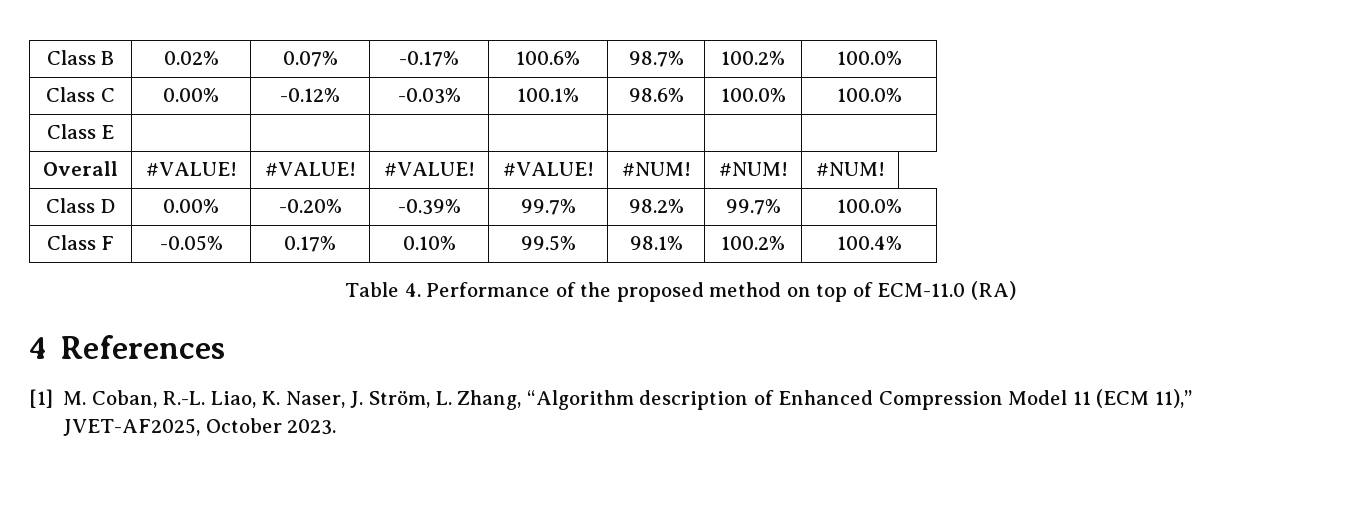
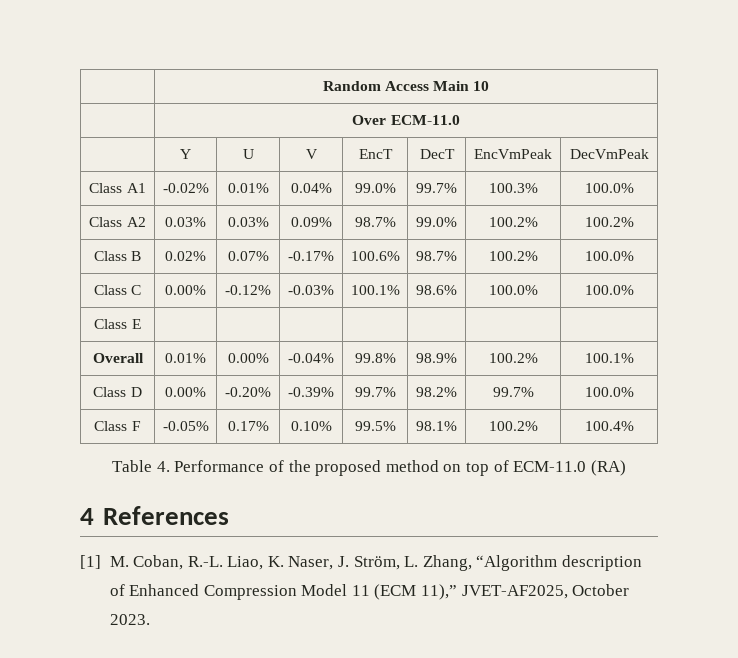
(46, 57) none -> [322,81,490,91] [352,115,460,125] [180,149,191,159] [242,149,254,159] [305,149,318,159] [358,149,393,159] [419,149,455,159] [474,149,552,159] [569,149,649,159] [89,183,146,193] [162,183,209,193] [227,183,269,193] [290,183,332,193] [354,183,396,193] [416,183,457,193] [488,183,538,193] [584,183,634,193] [89,217,146,227] [165,217,206,227] [227,217,269,227] [290,217,332,227] [354,217,396,227] [416,217,457,227] [488,217,538,227] [584,217,634,227] | Random Access Main 10 // | Over ECM-11.0 // | Y | U | V | EncT | DecT | EncVmPeak | DecVmPeak // Class A1 | -0.02% | 0.01% | 0.04% | 99.0% | 99.7% | 100.3% | 100.0% // Class A2 | 0.03% | 0.03% | 0.09% | 98.7% | 99.0% | 100.2% | 100.2% //
[145,162,237,176] [264,162,356,176] [383,162,475,176] [502,162,594,176] [621,162,691,176] [718,162,788,176] [815,162,885,176] #VALUE! | #VALUE! | #VALUE! | #VALUE! | #NUM! | #NUM! | #NUM! -> [165,353,206,363] [227,353,269,363] [288,353,334,363] [354,353,396,363] [416,353,457,363] [488,353,538,363] [584,353,634,363] 0.01% | 0.00% | -0.04% | 99.8% | 98.9% | 100.2% | 100.1%

